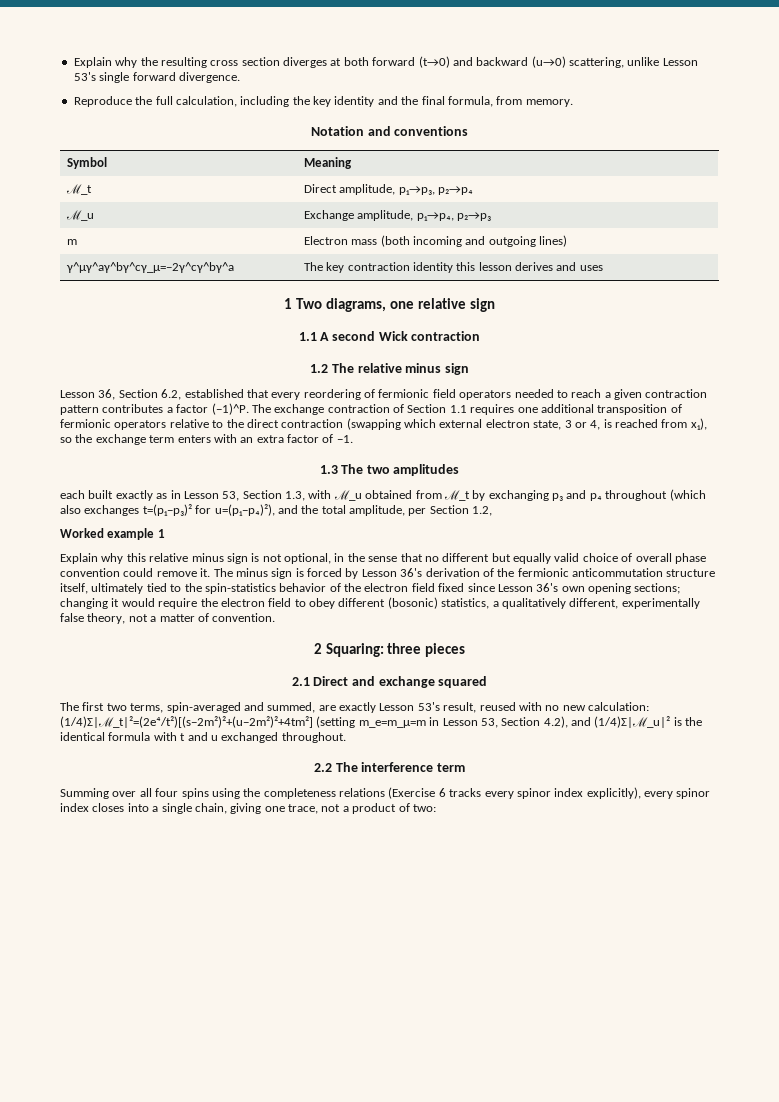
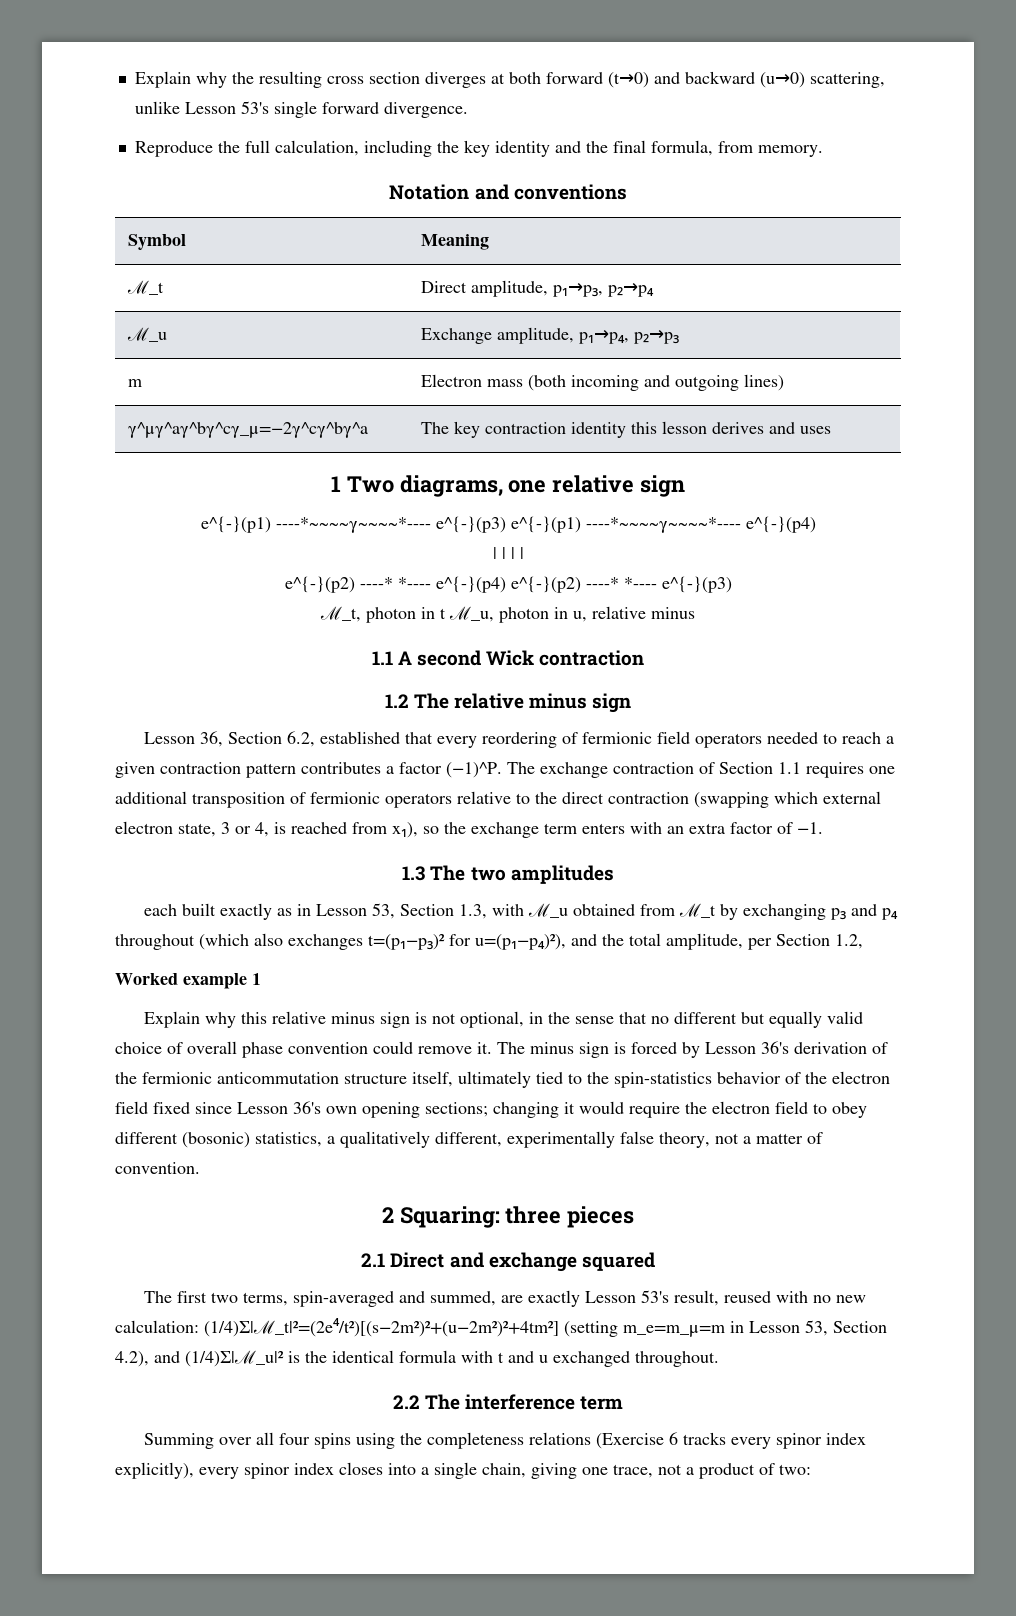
(495, 305) none -> [200,516,816,533] [492,547,524,559] [284,576,732,593] [320,606,695,623] // e^{-}(p1) ----*~~~~γ~~~~*---- e^{-}(p3) e^{-}(p1) ----*~~~~γ~~~~*---- e^{-}(p4) // | | | | // e^{-}(p2) ----* *---- e^{-}(p4) e^{-}(p2) ----* *---- e^{-}(p3) // ℳ_t, photon in t ℳ_u, photon in u, relative minus

